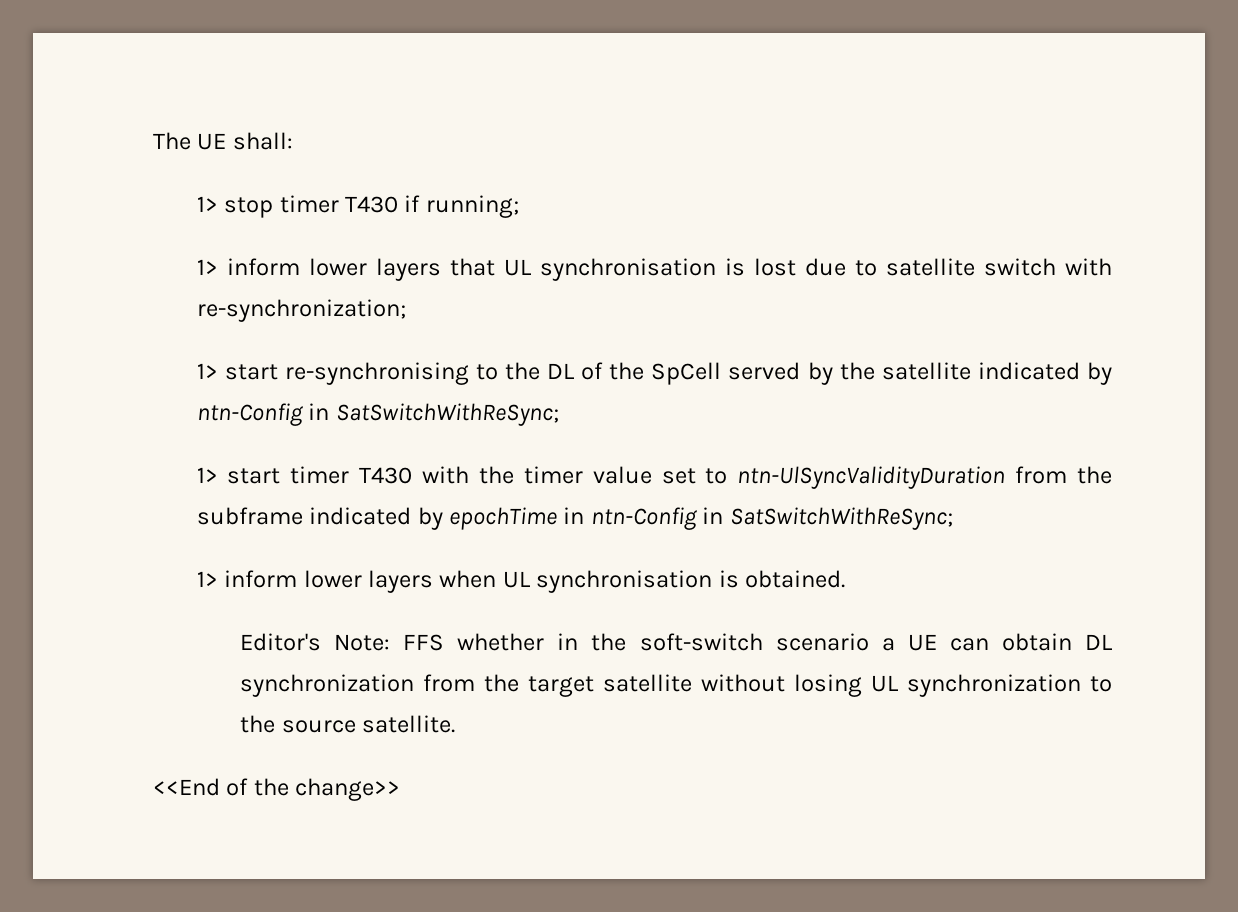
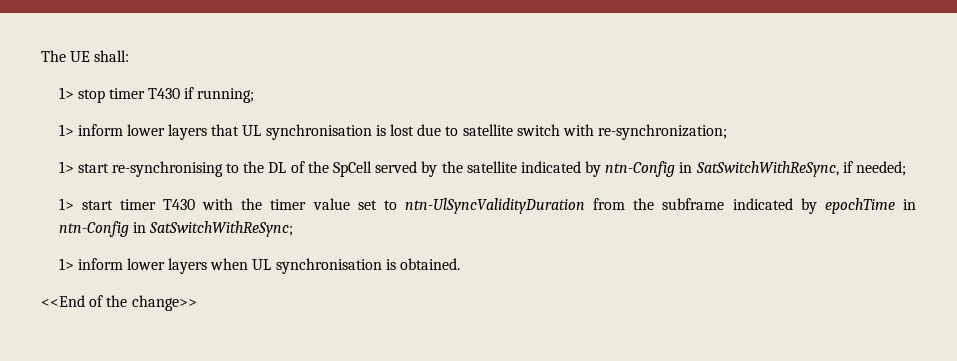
[335,403,559,426] SatSwitchWithReSync; -> [695,161,907,177] SatSwitchWithReSync, if needed;
[240,633,1113,651] [240,674,1112,697] [240,715,456,733] // Editor's Note: FFS whether in the soft-switch scenario a UE can obtain DL synchronization from the target satellite without losing UL synchronization to the source satellite. -> (460, 264) none

